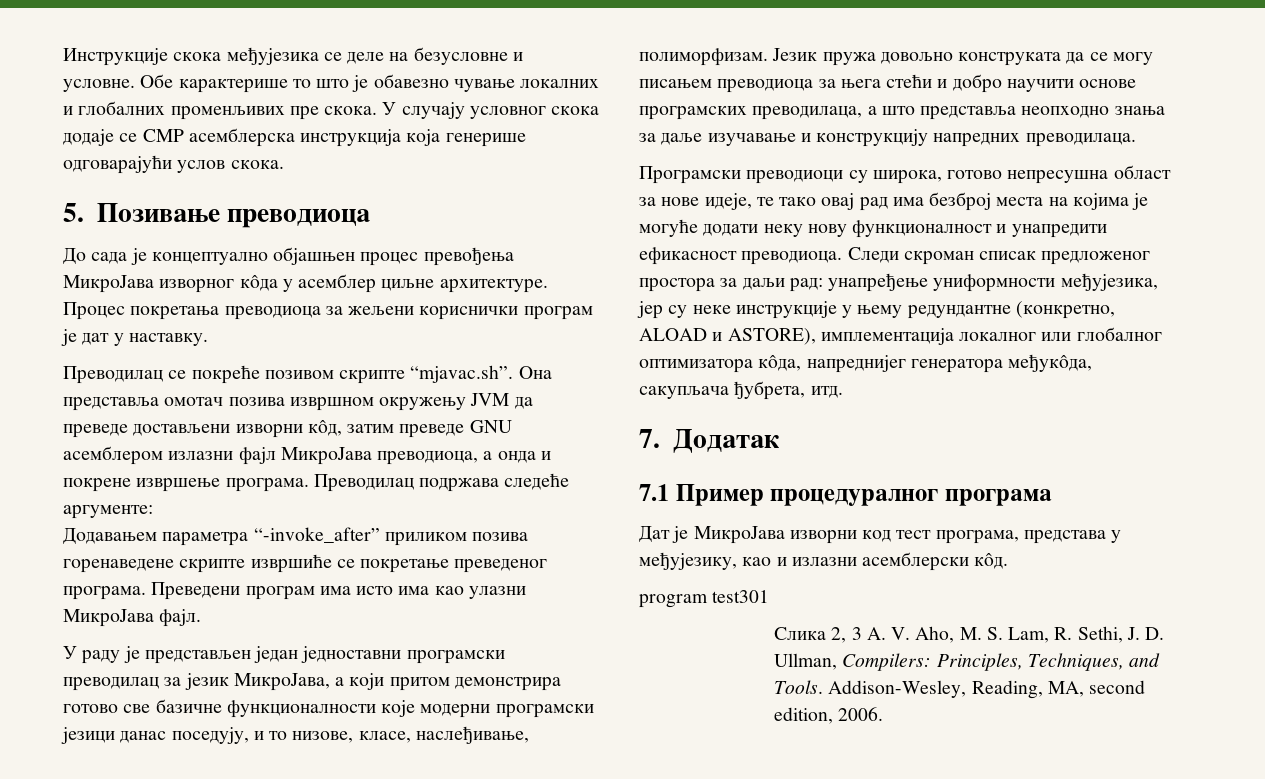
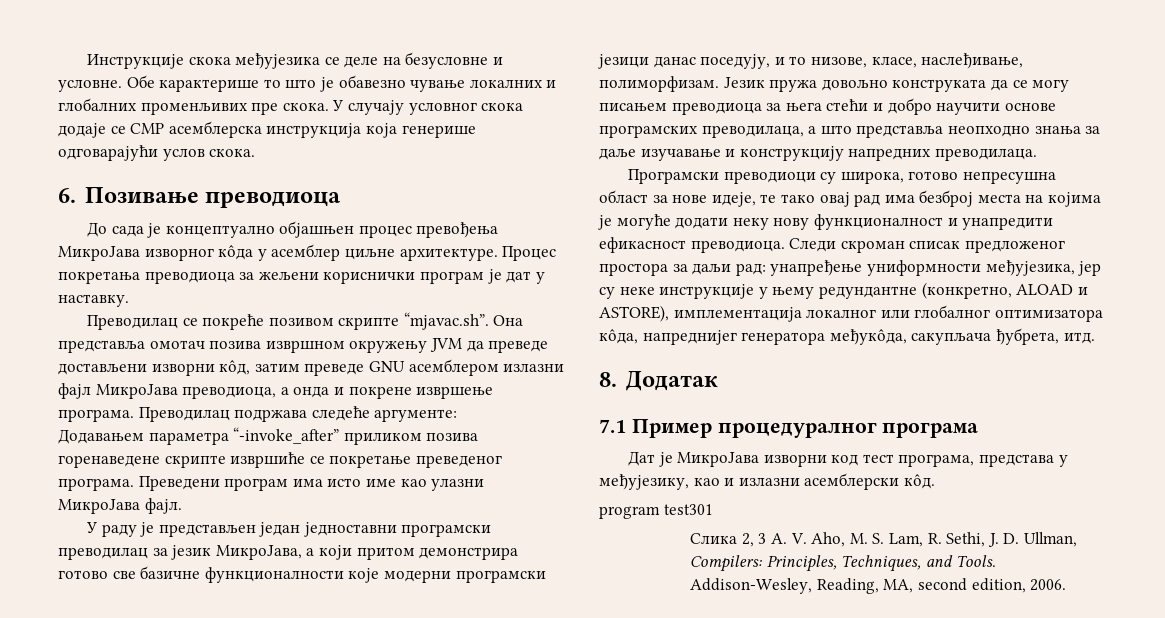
[63,203,84,222] 5. -> [58,188,76,203] 6.
[398,586,430,595] има -> [365,479,396,487] име
[639,429,660,448] 7. -> [599,372,617,387] 8.

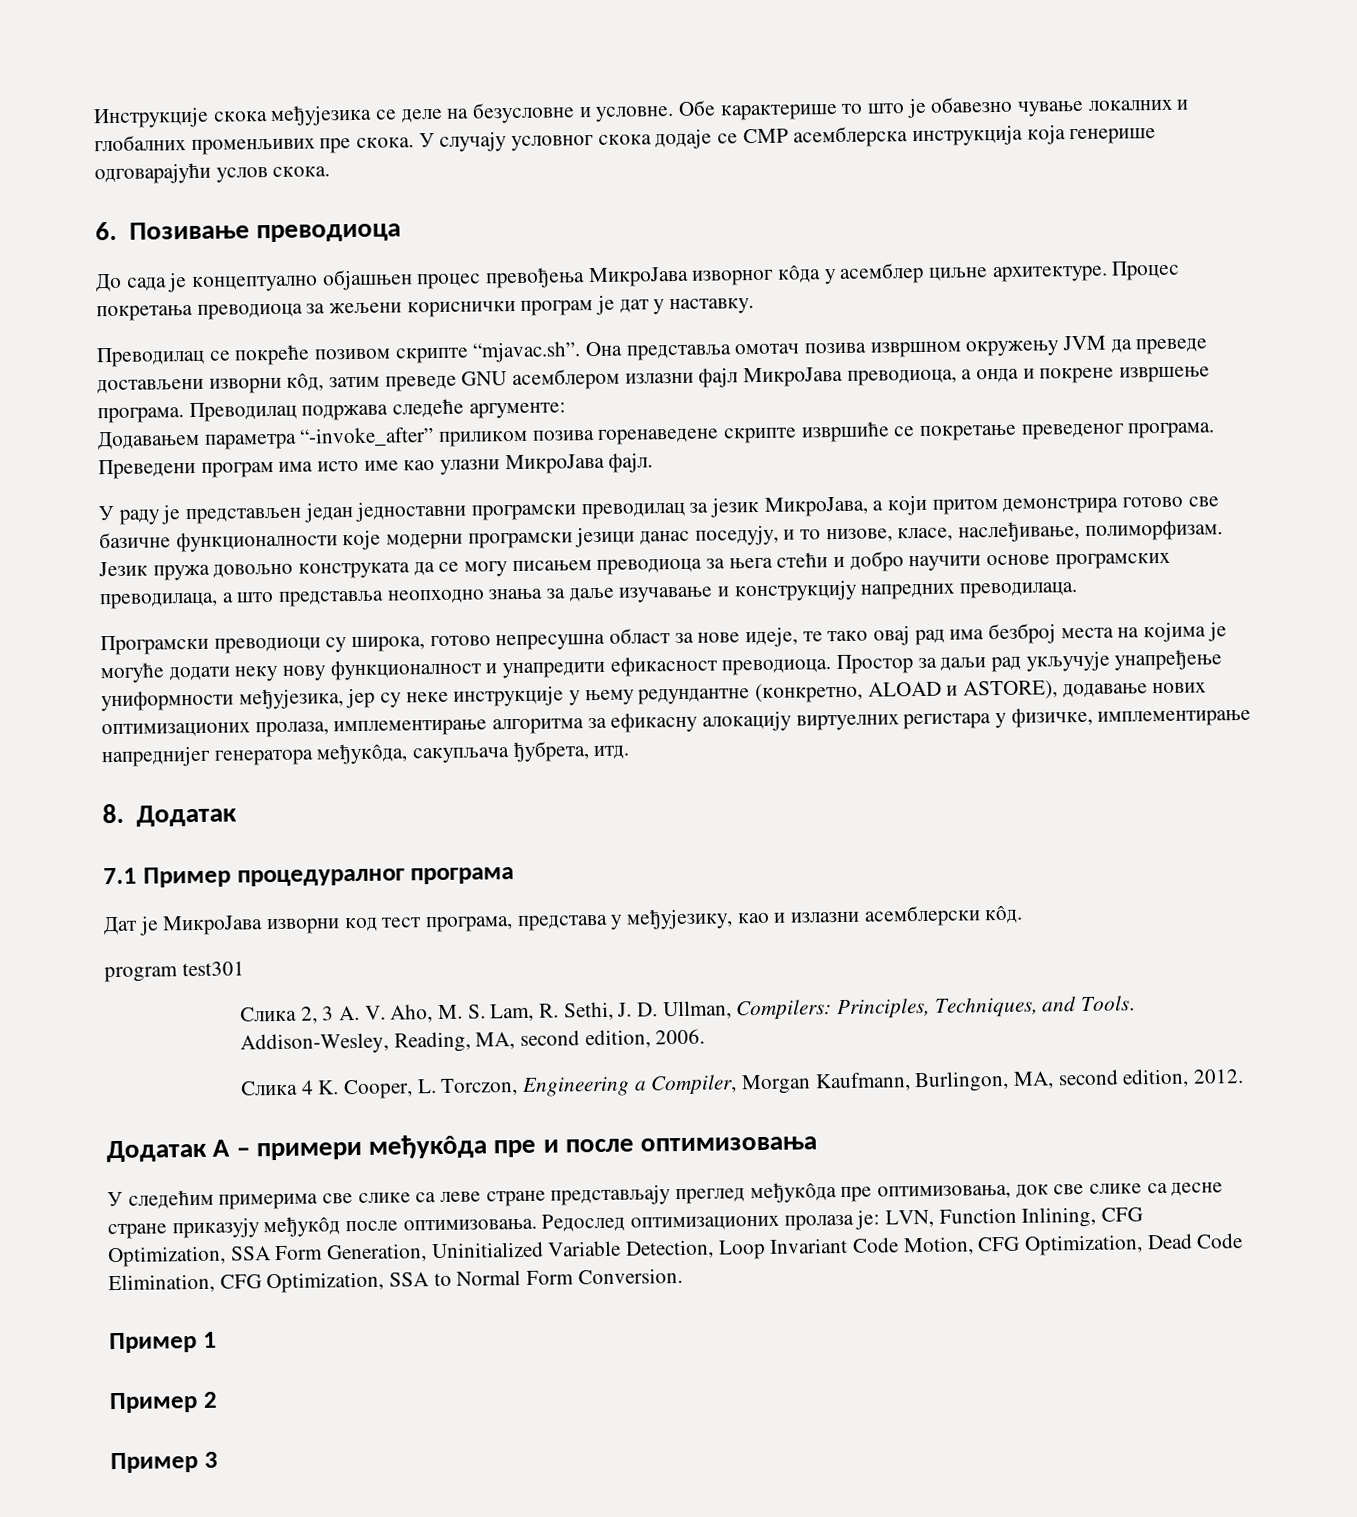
[789,238,1065,253] [599,263,766,276] Следи скроман списак предложеног простора за даљи рад: -> [836,650,1110,675] Простор за даљи рад укључује
[673,305,1103,322] [599,329,638,344] имплементација локалног или глобалног оптимизатора кôда, -> [1062,682,1207,698] [101,707,1252,738] додавање нових оптимизационих пролаза, имплементирање алгоритма за ефикасну алокацију виртуелних регистара у физичке, имплементирање
(1067, 585) none -> [239,1068,1244,1100] [106,1134,818,1163] [107,1182,1224,1210] [107,1206,1144,1240] [108,1233,1244,1268] [108,1267,683,1294] [109,1331,217,1354] [109,1391,218,1414] [110,1451,218,1474] // Слика 4 K. Cooper, L. Torczon, Engineering a Compiler, Morgan Kaufmann, Burlingon, MA, second edition, 2012. // Додатак А – примери међукôда пре и после оптимизовања // У следећим примерима све слике са леве стране представљају преглед међукôда пре оптимизовања, док све слике са десне стране приказују међукôд после оптимизовања. Редослед оптимизационих пролаза је: LVN, Function Inlining, CFG Optimization, SSA Form Generation, Uninitialized Variable Detection, Loop Invariant Code Motion, CFG Optimization, Dead Code Elimination, CFG Optimization, SSA to Normal Form Conversion. // Пример 1 // Пример 2 // Пример 3

